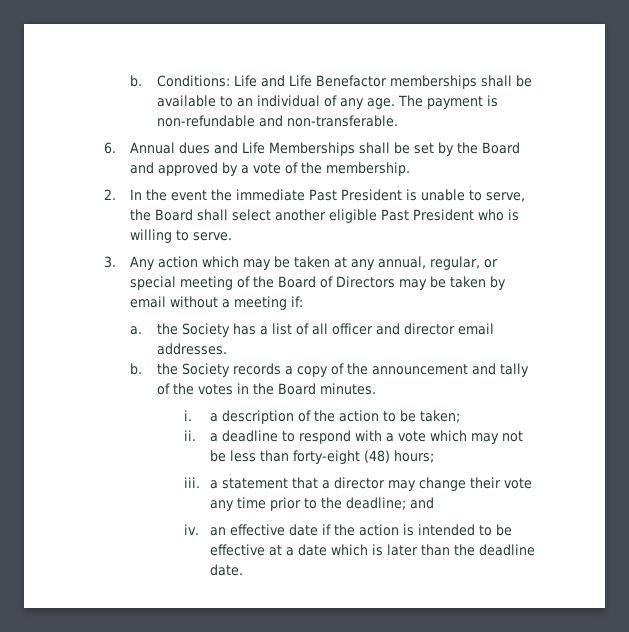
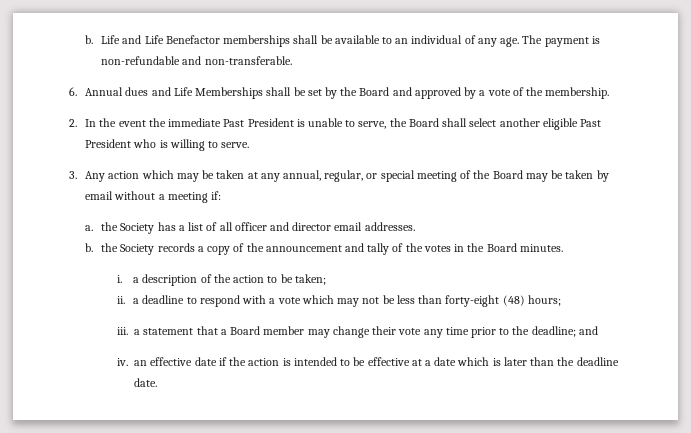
[130,75,230,87] b. Conditions: -> [85,35,94,44] b.
[320,276,396,288] of Directors -> (523, 174) none
[334,477,386,489] director -> [230,326,305,335] Board member

